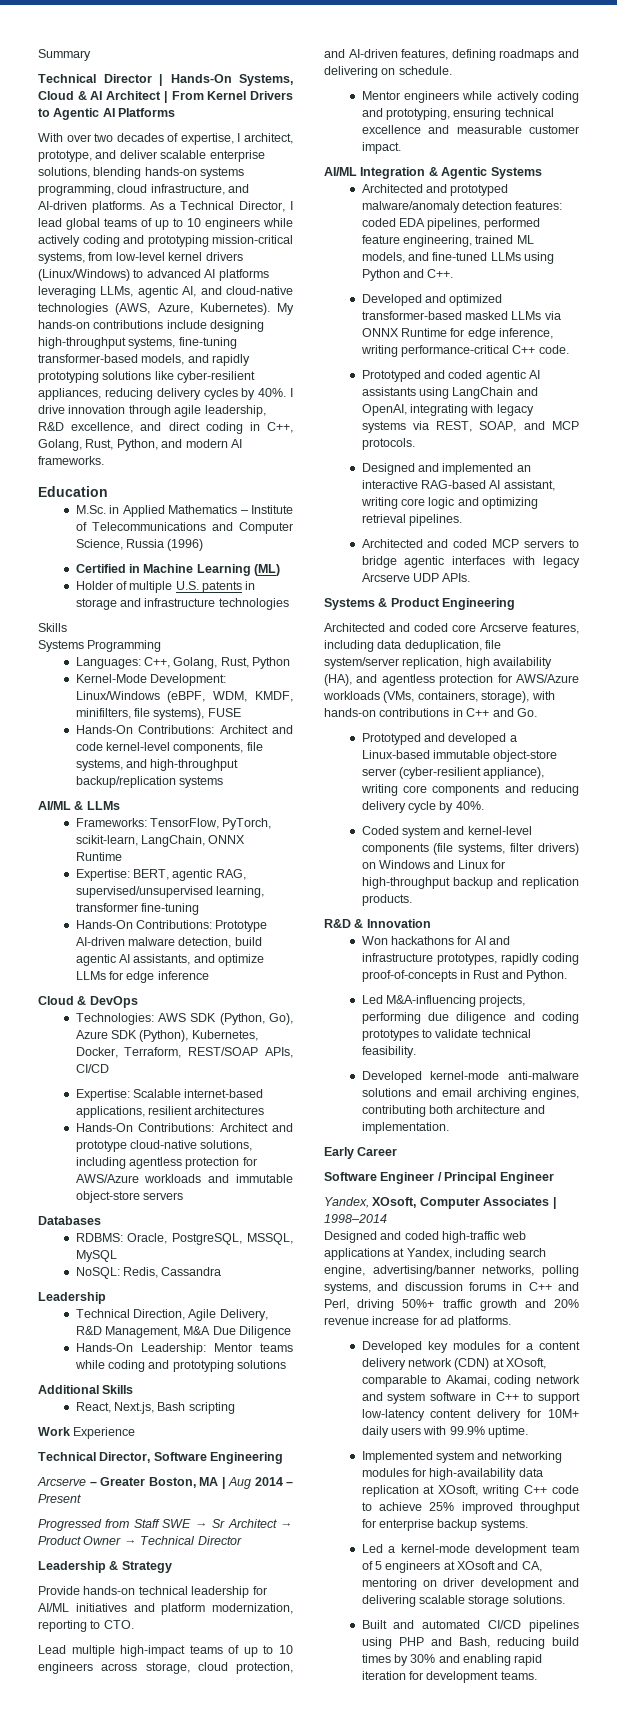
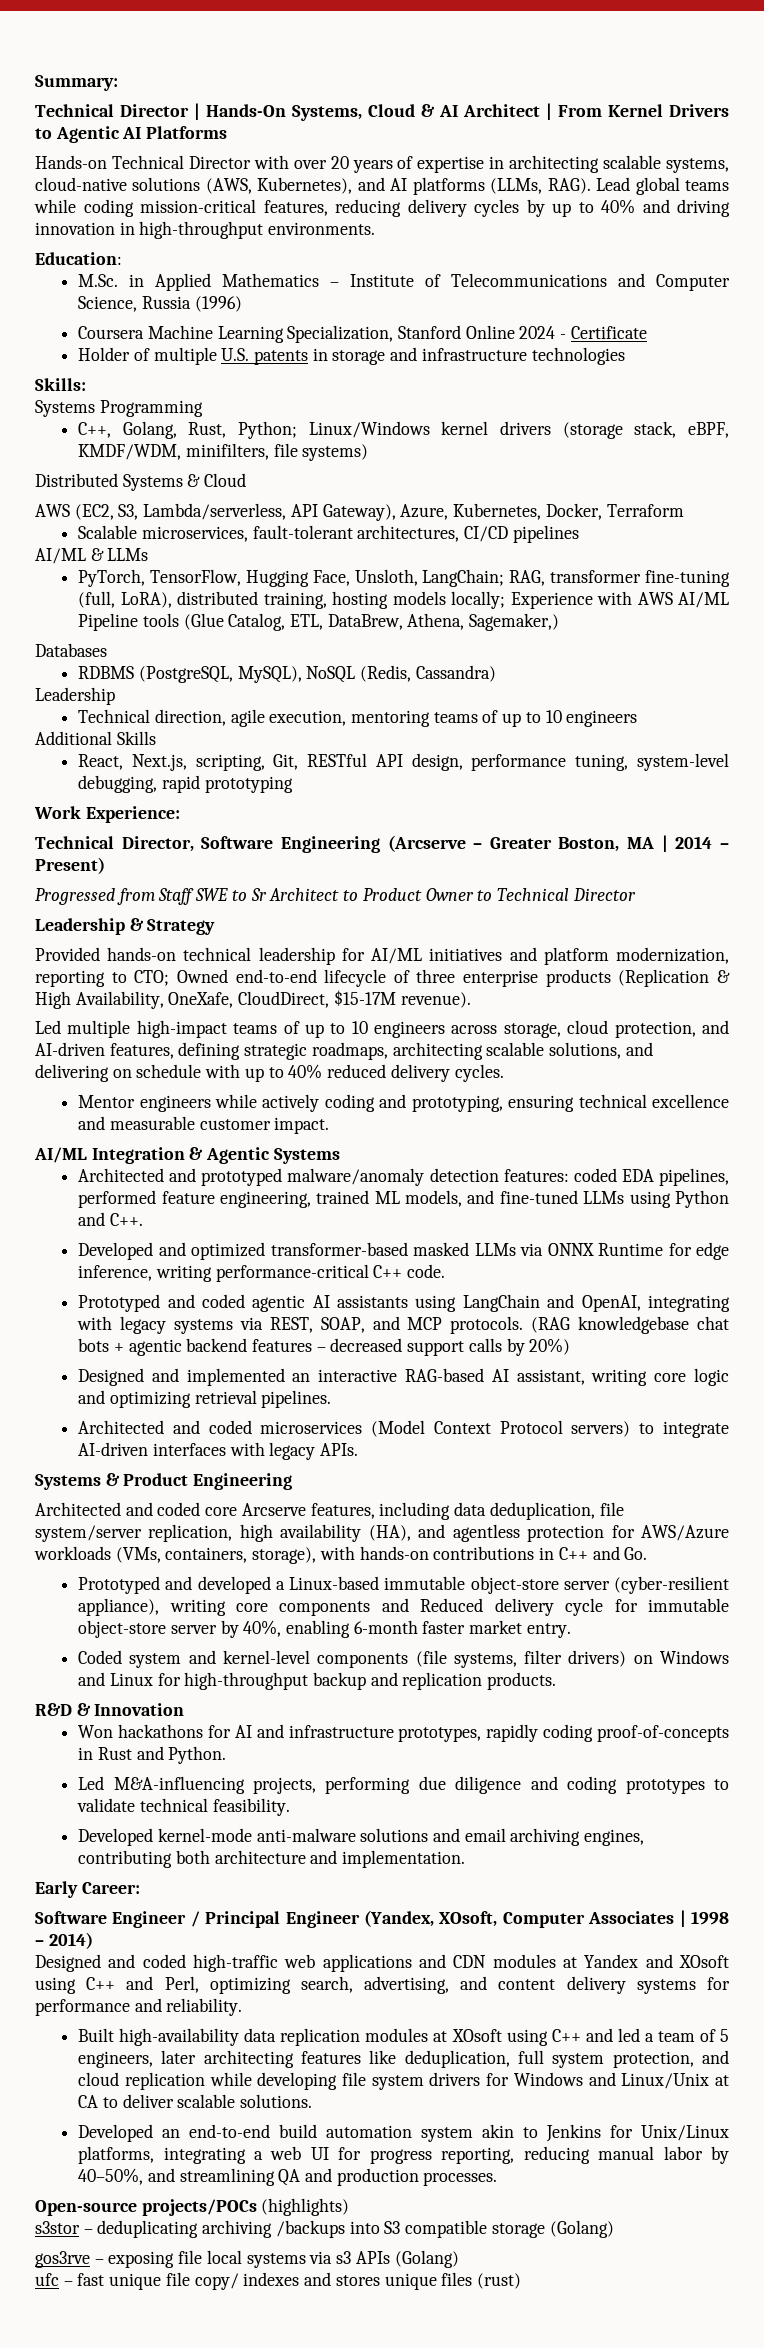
[38,49,91,61] Summary -> [35,75,118,91] Summary:
[38,133,293,145] [38,150,265,162] [38,167,245,179] [38,184,250,196] [38,201,293,213] [38,218,293,230] [38,235,293,247] [38,252,243,264] [38,269,269,281] [38,286,293,298] [38,303,294,315] [38,320,265,332] [38,337,237,349] [38,354,251,366] [38,371,256,383] [38,388,293,400] [38,405,266,417] [38,422,293,434] [38,439,242,451] [38,456,104,465] [38,486,108,497] With over two decades of expertise, I architect, prototype, and deliver scalable enterprise solutions, blending hands-on systems programming, cloud infrastructure, and AI-driven platforms. As a Technical Director, I lead global teams of up to 10 engineers while actively coding and prototyping mission-critical systems, from low-level kernel drivers (Linux/Windows) to advanced AI platforms leveraging LLMs, agentic AI, and cloud-native technologies (AWS, Azure, Kubernetes). My hands-on contributions include designing high-throughput systems, fine-tuning transformer-based models, and rapidly prototyping solutions like cyber-resilient appliances, reducing delivery cycles by 40%. I drive innovation through agile leadership, R&D excellence, and direct coding in C++, Golang, Rust, Python, and modern AI frameworks. // Education -> [35,155,730,173] [35,177,729,195] [34,199,730,217] [35,221,376,239] [35,252,122,265] Hands-on Technical Director with over 20 years of expertise in architecting scalable systems, cloud-native solutions (AWS, Kubernetes), and AI platforms (LLMs, RAG). Lead global teams while coding mission-critical features, reducing delivery cycles by up to 40% and driving innovation in high-throughput environments. // Education:
[75,564,281,576] Certified in Machine Learning (ML) -> [78,325,647,343] Coursera Machine Learning Specialization, Stanford Online 2024 - Certificate
[38,623,67,632] Skills -> [35,378,86,391] Skills:
[75,657,291,669] [75,674,226,686] [75,691,293,703] [75,708,241,720] [75,725,293,734] [75,742,263,754] [75,759,239,771] [75,776,223,788] [38,801,120,810] [75,818,272,830] [75,835,246,847] [75,852,122,861] [75,869,246,881] [75,886,264,898] [75,903,199,915] [75,920,268,932] [75,937,262,948] [75,954,265,966] [75,971,209,983] [38,996,138,1008] [75,1013,293,1025] [75,1030,258,1042] [75,1047,293,1058] [75,1064,109,1073] [75,1089,264,1101] [75,1106,265,1118] [75,1123,293,1132] [75,1140,253,1152] [75,1157,257,1169] [75,1174,293,1183] [75,1191,183,1203] [38,1216,101,1225] [75,1233,293,1245] [75,1250,117,1262] [75,1267,222,1279] [38,1292,106,1304] [75,1309,268,1321] [75,1326,292,1338] [75,1343,293,1355] [74,1360,287,1372] [38,1385,134,1394] [75,1402,235,1414] Languages: C++, Golang, Rust, Python // Kernel-Mode Development: Linux/Windows (eBPF, WDM, KMDF, minifilters, file systems), FUSE // Hands-On Contributions: Architect and code kernel-level components, file systems, and high-throughput backup/replication systems // AI/ML & LLMs // Frameworks: TensorFlow, PyTorch, scikit-learn, LangChain, ONNX Runtime // Expertise: BERT, agentic RAG, supervised/unsupervised learning, transformer fine-tuning // Hands-On Contributions: Prototype AI-driven malware detection, build agentic AI assistants, and optimize LLMs for edge inference // Cloud & DevOps // Technologies: AWS SDK (Python, Go), Azure SDK (Python), Kubernetes, Docker, Terraform, REST/SOAP APIs, CI/CD // Expertise: Scalable internet-based applications, resilient architectures // Hands-On Contributions: Architect and prototype cloud-native solutions, including agentless protection for AWS/Azure workloads and immutable object-store servers // Databases // RDBMS: Oracle, PostgreSQL, MSSQL, MySQL // NoSQL: Redis, Cassandra // Leadership // Technical Direction, Agile Delivery, R&D Management, M&A Due Diligence // Hands-On Leadership: Mentor teams while coding and prototyping solutions // Additional Skills // React, Next.js, Bash scripting -> [78,421,730,439] [78,443,369,461] [35,473,247,491] [35,503,684,521] [78,525,579,543] [35,548,149,564] [78,569,730,587] [78,591,729,609] [78,613,560,631] [35,643,107,657] [78,665,496,683] [35,687,115,705] [78,709,638,727] [35,731,156,745] [78,753,729,771] [78,775,293,793] C++, Golang, Rust, Python; Linux/Windows kernel drivers (storage stack, eBPF, KMDF/WDM, minifilters, file systems) // Distributed Systems & Cloud // AWS (EC2, S3, Lambda/serverless, API Gateway), Azure, Kubernetes, Docker, Terraform // Scalable microservices, fault-tolerant architectures, CI/CD pipelines // AI/ML & LLMs // PyTorch, TensorFlow, Hugging Face, Unsloth, LangChain; RAG, transformer fine-tuning (full, LoRA), distributed training, hosting models locally; Experience with AWS AI/ML Pipeline tools (Glue Catalog, ETL, DataBrew, Athena, Sagemaker,) // Databases // RDBMS (PostgreSQL, MySQL), NoSQL (Redis, Cassandra) // Leadership // Technical direction, agile execution, mentoring teams of up to 10 engineers // Additional Skills // React, Next.js, scripting, Git, RESTful API design, performance tuning, system-level debugging, rapid prototyping
[73,1427,136,1439] Experience -> [85,806,180,823] Experience:
[37,1477,86,1486] // Arcserve -> [387,835,466,852] (Arcserve
[228,1477,251,1489] Aug -> (668, 843) none
[38,1494,81,1503] Present -> [35,857,105,874] Present)
[194,1523,208,1528] → -> [231,890,247,901] to
[279,1523,293,1528] → -> [343,890,359,901] to
[123,1540,137,1545] → -> [477,890,493,901] to
[38,1586,80,1595] Provide -> [35,947,100,961] Provided
[103,1620,134,1629] [38,1645,66,1654] CTO. // Lead -> [134,969,730,987] [35,990,471,1009] [35,1020,61,1034] CTO; Owned end-to-end lifecycle of three enterprise products (Replication & High Availability, OneXafe, CloudDirect, $15-17M revenue). // Led
[499,49,579,61] [324,66,452,78] roadmaps and delivering on schedule. -> [244,1042,653,1060] [35,1064,504,1082] strategic roadmaps, architecting scalable solutions, and delivering on schedule with up to 40% reduced delivery cycles.
(415, 444) none -> [531,1316,729,1334] [78,1338,571,1356] (RAG knowledgebase chat bots + agentic backend features – decreased support calls by 20%)
[492,539,579,548] [361,556,445,568] MCP servers to bridge agentic -> [260,1420,729,1438] [78,1442,149,1456] microservices (Model Context Protocol servers) to integrate AI-driven
[361,573,439,582] Arcserve UDP -> (316, 1451) none
[531,784,579,796] reducing -> [420,1598,484,1612] Reduced
[439,801,484,813] by 40%. -> [614,1598,729,1612] [78,1620,571,1638] for immutable object-store server by 40%, enabling 6-month faster market entry.
[357,1147,398,1156] Career -> [81,1882,140,1894] Career:
[324,1197,369,1208] // Yandex, -> [364,1910,434,1927] (Yandex,
[324,1214,387,1223] 1998–2014 -> [690,1911,729,1925] [35,1932,93,1949] 1998 – 2014)
[393,1248,546,1260] [324,1265,579,1277] [324,1282,579,1294] [324,1299,579,1311] [324,1316,511,1328] [361,1341,580,1353] [361,1358,547,1370] [361,1375,580,1387] [361,1392,580,1404] [361,1409,579,1421] [361,1426,529,1438] [361,1451,562,1463] [361,1468,543,1480] [361,1485,579,1497] [361,1502,580,1514] [361,1519,528,1531] [361,1544,579,1556] [361,1561,542,1573] [361,1578,579,1590] [361,1595,565,1607] [361,1620,579,1632] [361,1637,579,1649] [361,1654,543,1666] [361,1671,537,1683] at Yandex, including search engine, advertising/banner networks, polling systems, and discussion forums in C++ and Perl, driving 50%+ traffic growth and 20% revenue increase for ad platforms. // Developed key modules for a content delivery network (CDN) at XOsoft, comparable to Akamai, coding network and system software in C++ to support low-latency content delivery for 10M+ daily users with 99.9% uptime. // Implemented system and networking modules for high-availability data replication at XOsoft, writing C++ code to achieve 25% improved throughput for enterprise backup systems. // Led a kernel-mode development team of 5 engineers at XOsoft and CA, mentoring on driver development and delivering scalable storage solutions. // Built and automated CI/CD pipelines using PHP and Bash, reducing build times by 30% and enabling rapid iteration for development teams. -> [419,1954,730,1968] [35,1976,730,1994] [35,1998,243,2016] [78,2028,729,2046] [78,2050,729,2068] [78,2072,729,2090] [78,2094,313,2108] [78,2124,729,2142] [78,2146,730,2164] [78,2168,498,2186] [35,2198,350,2216] [35,2220,614,2238] [35,2250,459,2268] [35,2272,521,2290] and CDN modules at Yandex and XOsoft using C++ and Perl, optimizing search, advertising, and content delivery systems for performance and reliability. // Built high-availability data replication modules at XOsoft using C++ and led a team of 5 engineers, later architecting features like deduplication, full system protection, and cloud replication while developing file system drivers for Windows and Linux/Unix at CA to deliver scalable solutions. // Developed an end-to-end build automation system akin to Jenkins for Unix/Linux platforms, integrating a web UI for progress reporting, reducing manual labor by 40–50%, and streamlining QA and production processes. // Open-source projects/POCs (highlights) // s3stor – deduplicating archiving /backups into S3 compatible storage (Golang) // gos3rve – exposing file local systems via s3 APIs (Golang) // ufc – fast unique file copy/ indexes and stores unique files (rust)

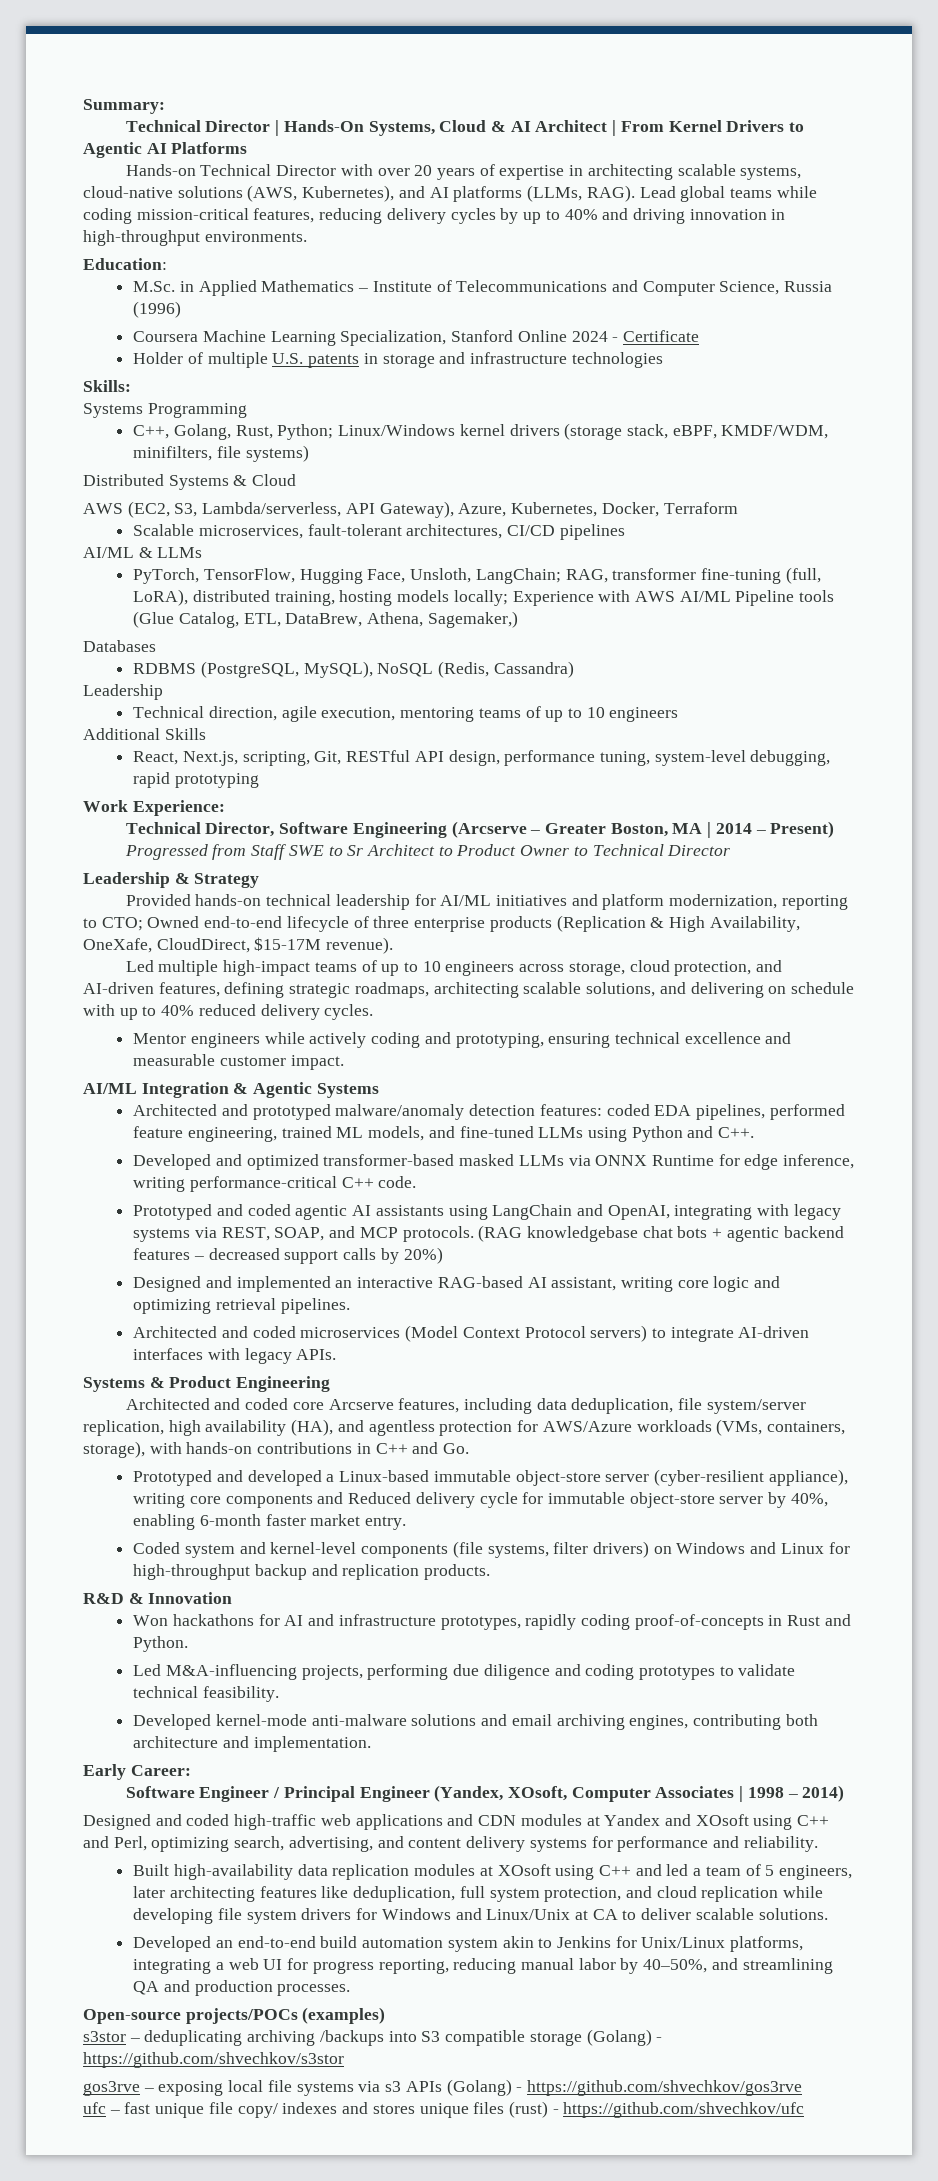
[261,2198,350,2216] (highlights) -> [302,2007,386,2024] (examples)
(614, 2229) none -> [656,2037,663,2042] [83,2052,344,2068] - https://github.com/shvechkov/s3stor
[178,2250,242,2264] file local -> [228,2080,292,2092] local file
(459, 2259) none -> [516,2080,802,2096] - https://github.com/shvechkov/gos3rve
(521, 2281) none -> [552,2102,805,2118] - https://github.com/shvechkov/ufc

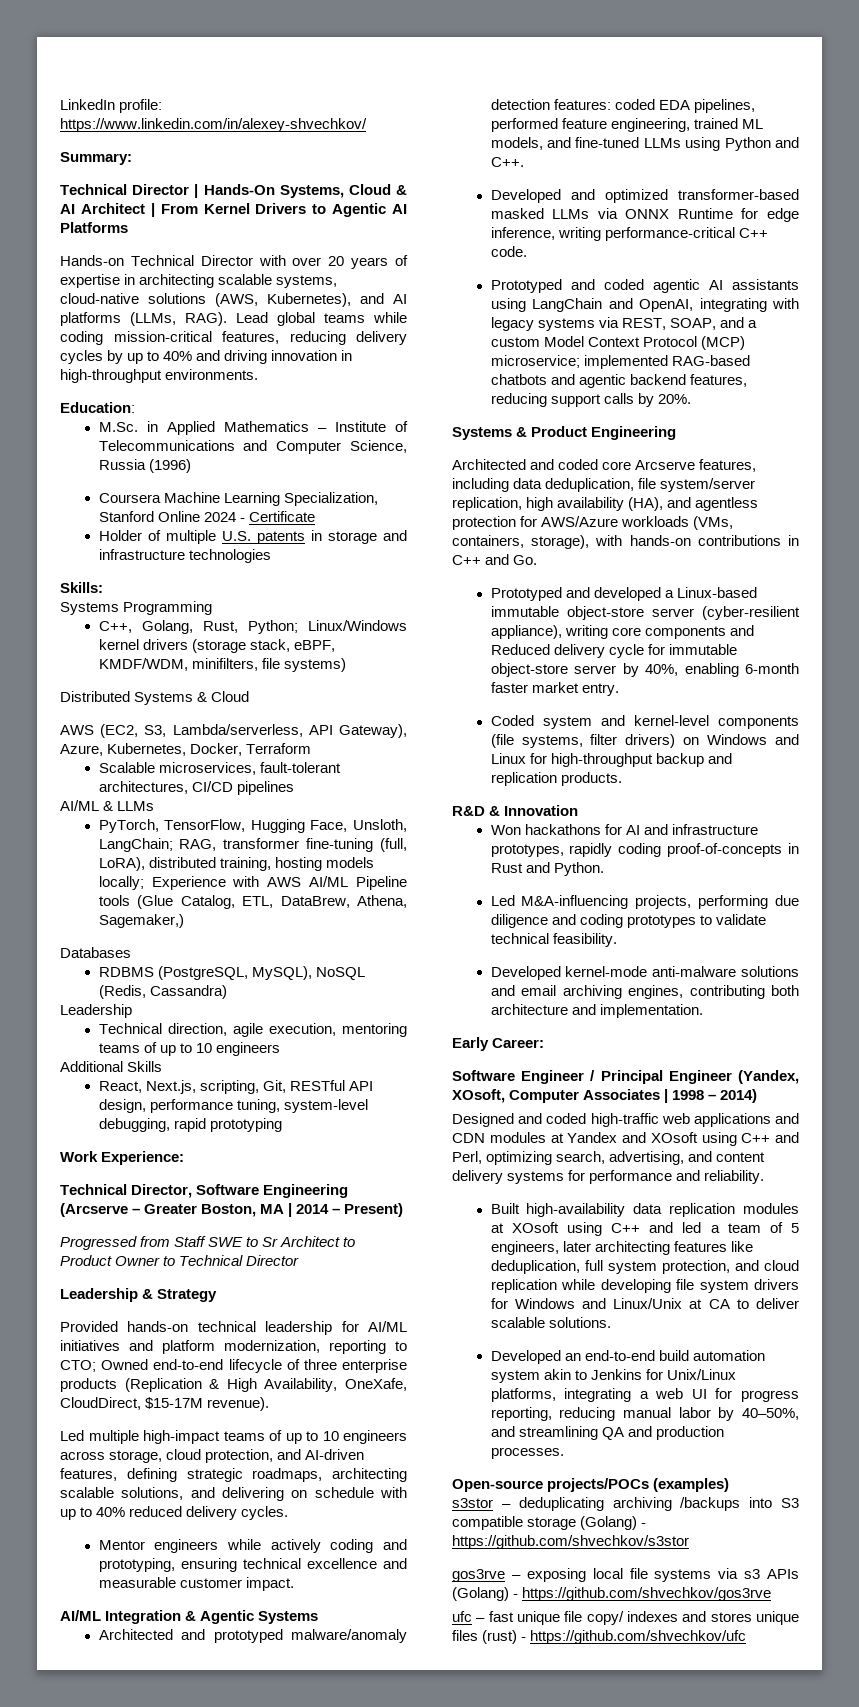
(83, 106) none -> [60,99,163,113] [60,118,367,132] LinkedIn profile: https://www.linkedin.com/in/alexey-shvechkov/ //
[359,1225,844,1242] [133,1247,443,1264] [133,1276,781,1292] [133,1298,350,1314] [133,1325,810,1342] [133,1348,337,1364] MCP protocols. (RAG knowledgebase chat bots + agentic backend features – decreased support calls by 20%) // Designed and implemented an interactive RAG-based AI assistant, writing core logic and optimizing retrieval pipelines. // Architected and coded microservices (Model Context Protocol servers) to integrate AI-driven interfaces with legacy APIs. -> [747,320,757,328] [490,336,745,350] [490,355,750,369] [490,374,747,388] [490,393,691,407] a custom Model Context Protocol (MCP) microservice; implemented RAG-based chatbots and agentic backend features, reducing support calls by 20%.

